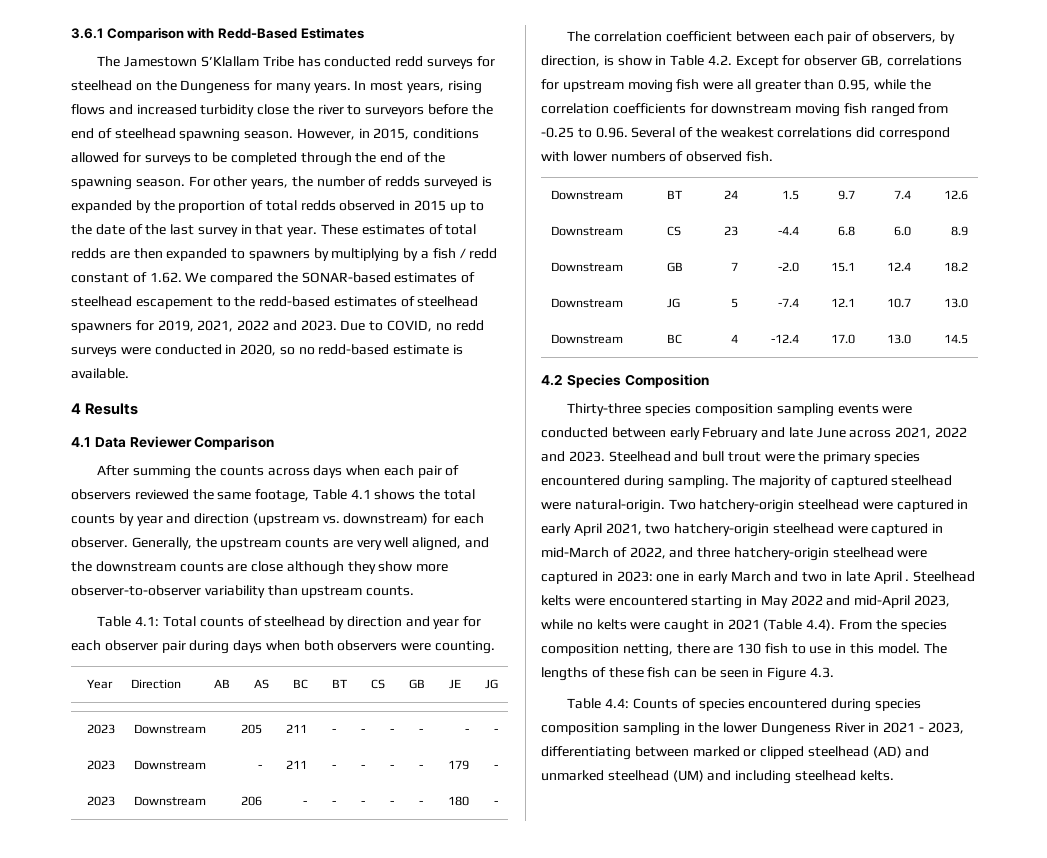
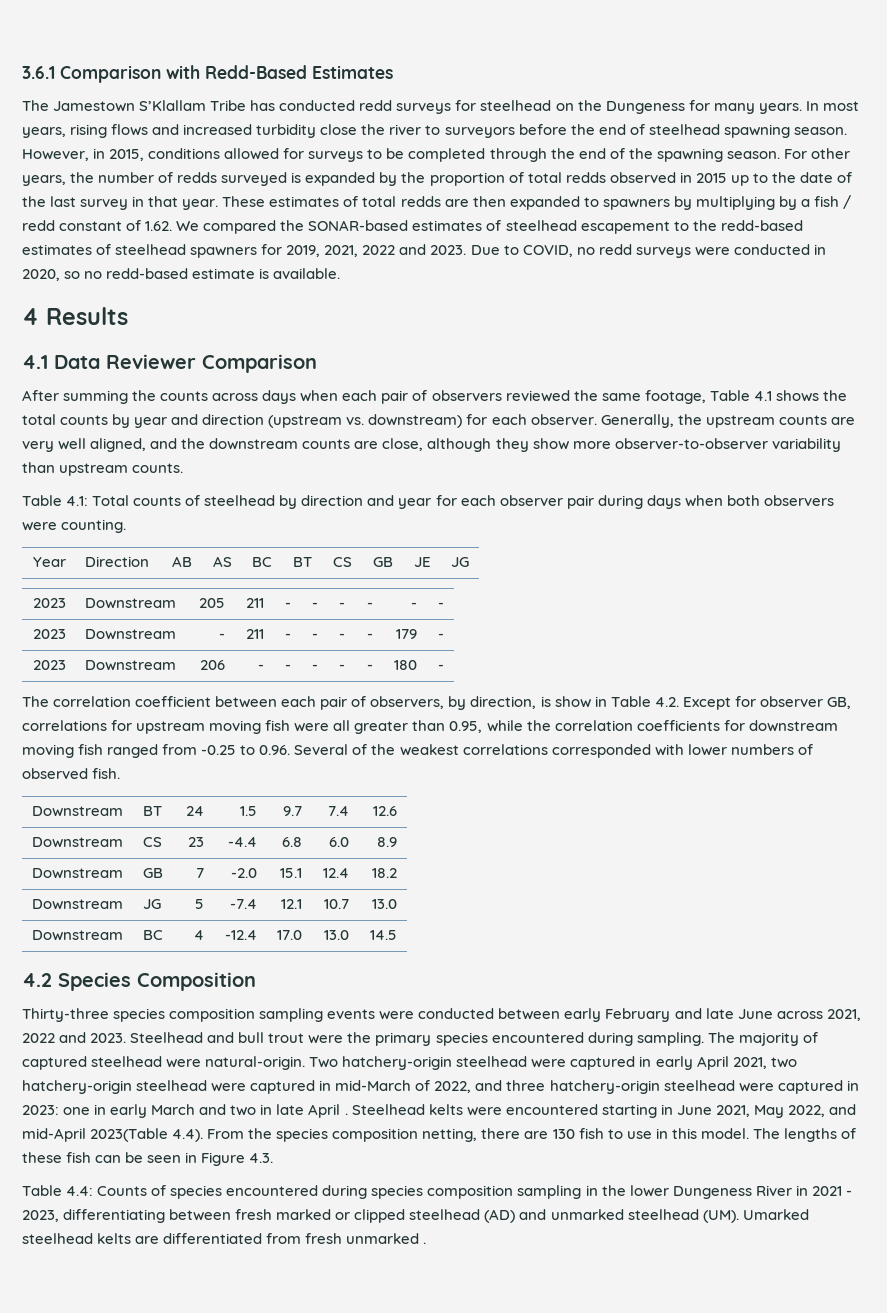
[251,561,284,572] close -> [382,438,424,451] close,
[856,127,951,140] did correspond -> [551,744,651,758] corresponded
[760,595,951,608] [541,619,803,633] May 2022 and mid-April 2023, while no kelts were caught in 2021 (Table -> [676,1104,857,1118] [22,1128,169,1142] June 2021, May 2022, and mid-April 2023(Table
(689, 751) none -> [235,1209,273,1220] fresh
[672,770,894,784] (UM) and including steelhead kelts. -> [702,1209,809,1223] [22,1233,427,1244] (UM). Umarked steelhead kelts are differentiated from fresh unmarked .

